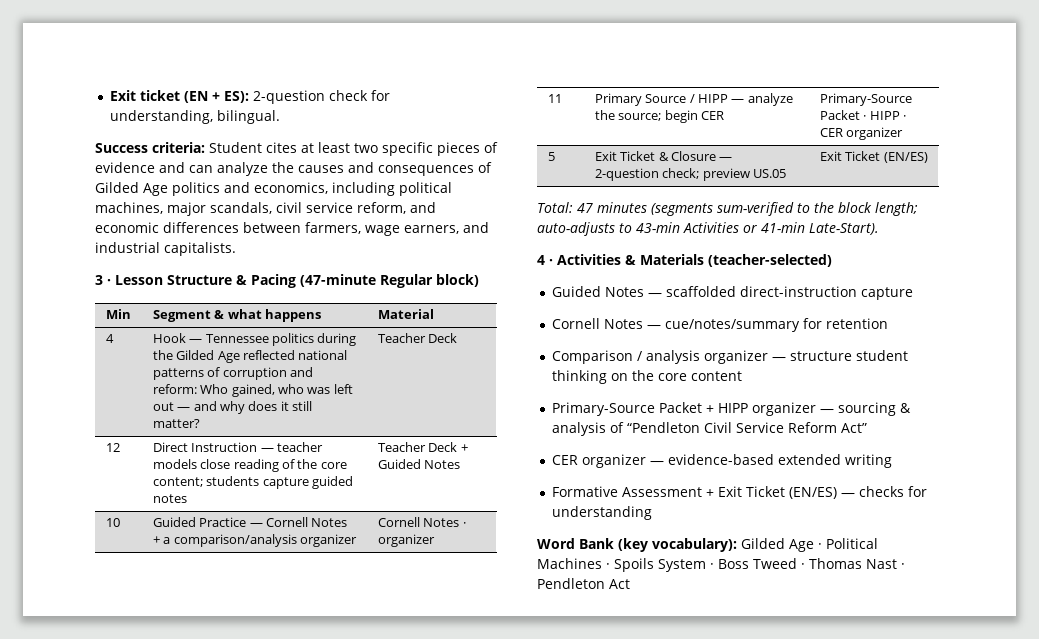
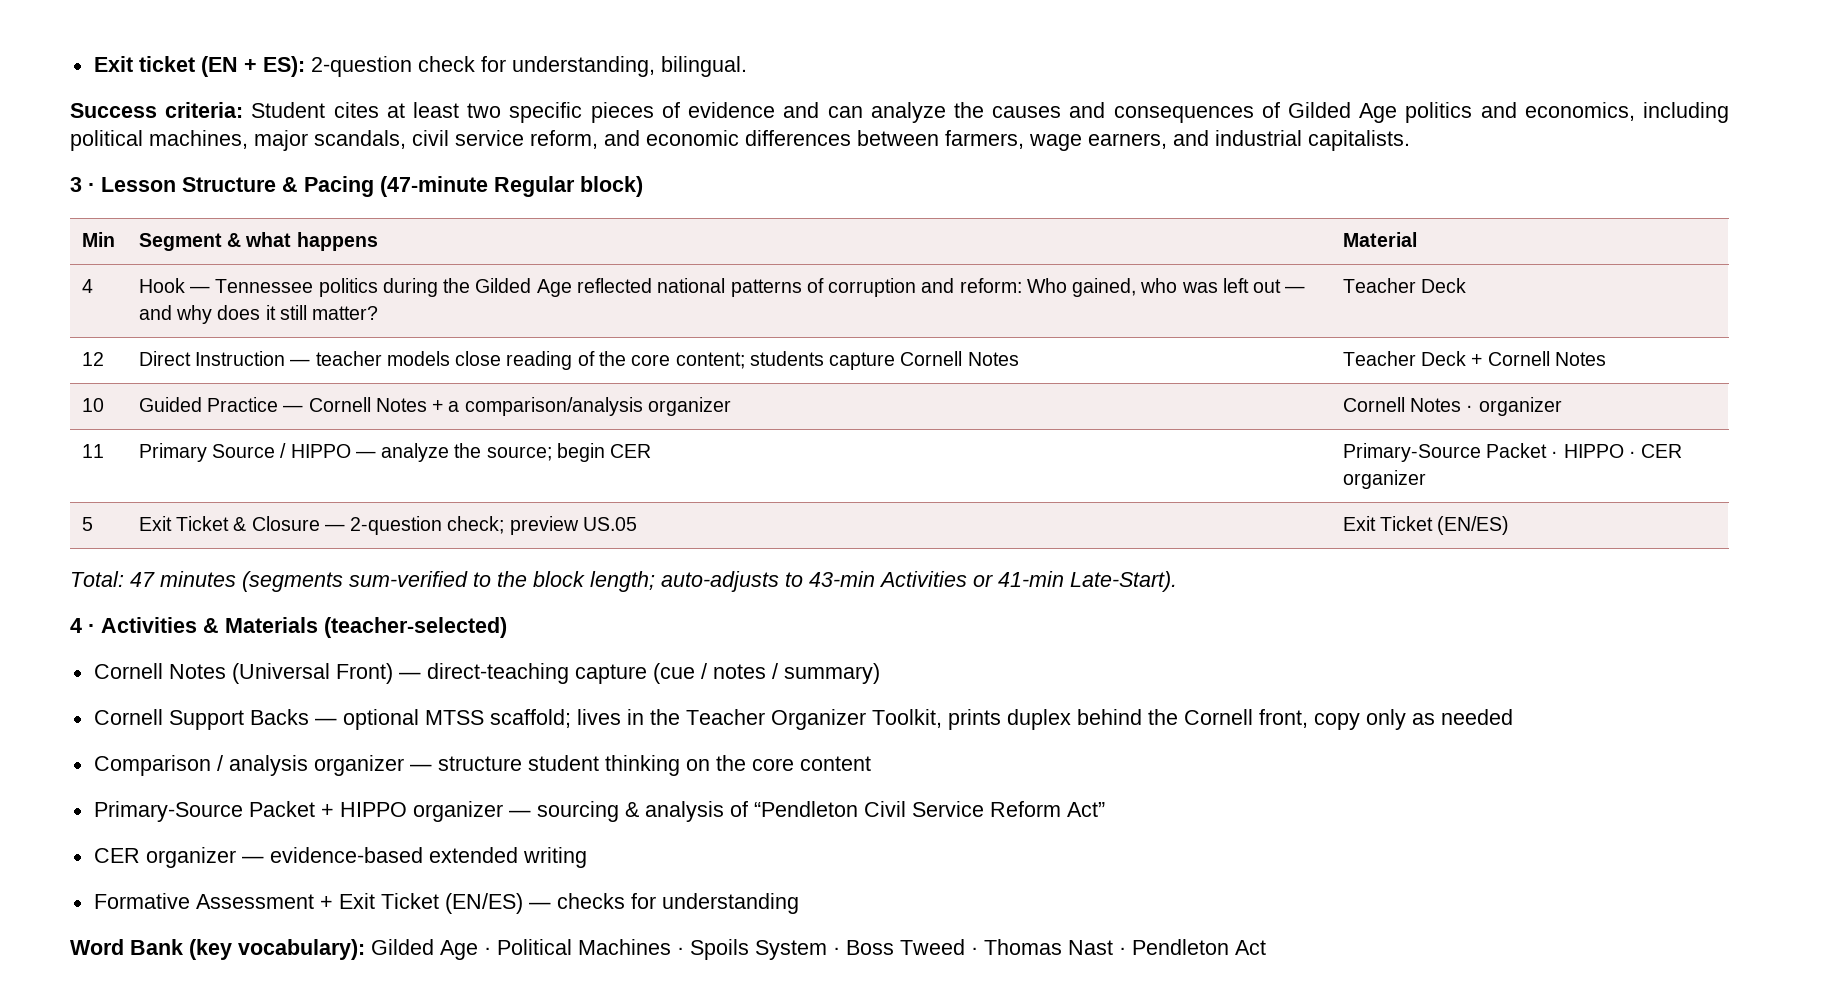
[312,476,354,489] [152,494,187,503] guided notes -> [900,351,1019,366] Cornell Notes
[377,459,421,469] Guided -> [1487,351,1550,366] Cornell
[698,94,729,103] HIPP -> [290,444,351,458] HIPPO
[869,111,900,120] HIPP -> [1563,444,1624,458] HIPPO
[552,286,914,300] [552,318,889,332] Guided Notes — scaffolded direct-instruction capture // Cornell Notes — cue/notes/summary for retention -> [93,663,880,684] [93,709,1513,730] Cornell Notes (Universal Front) — direct-teaching capture (cue / notes / summary) // Cornell Support Backs — optional MTSS scaffold; lives in the Teacher Organizer Toolkit, prints duplex behind the Cornell front, copy only as needed
[718,403,749,413] HIPP -> [339,802,407,817] HIPPO

